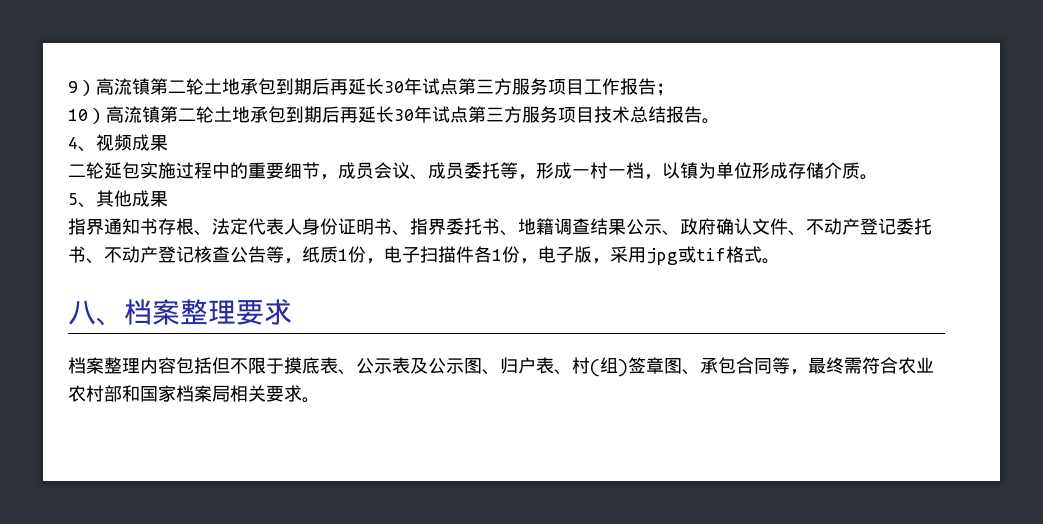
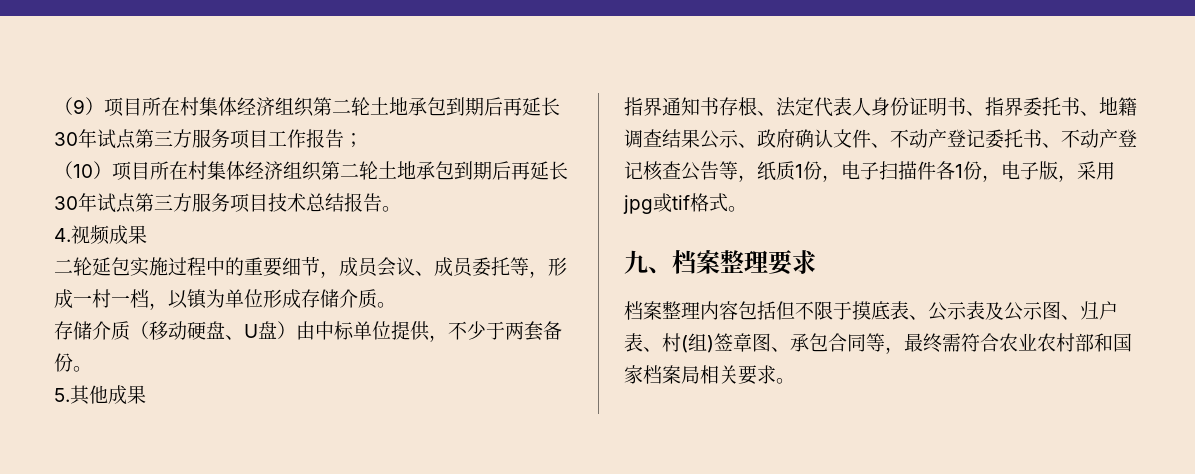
[68,78,150,96] 9）高流镇 -> [54,97,314,117] （9）项目所在村集体经济组织
[68,106,160,124] 10）高流镇 -> [54,161,322,181] （10）项目所在村集体经济组织
[68,137,96,152] 4、 -> [54,228,71,242] 4.
[68,193,96,208] 5、 -> [54,321,562,342] [54,353,92,372] [54,388,70,402] 存储介质（移动硬盘、U盘）由中标单位提供，不少于两套备份。 // 5.
[68,300,96,325] 八 -> [624,250,648,274] 九

